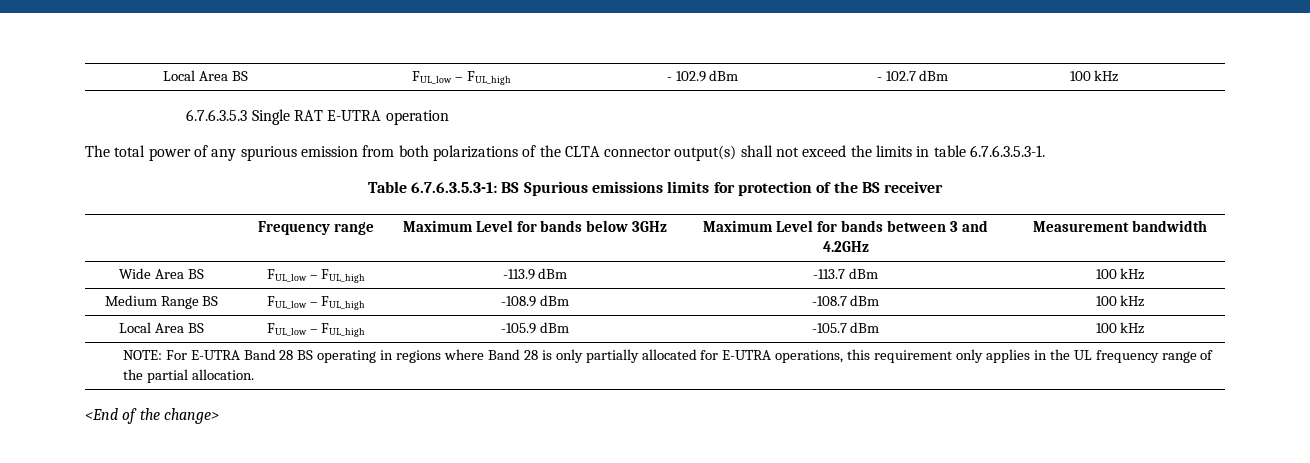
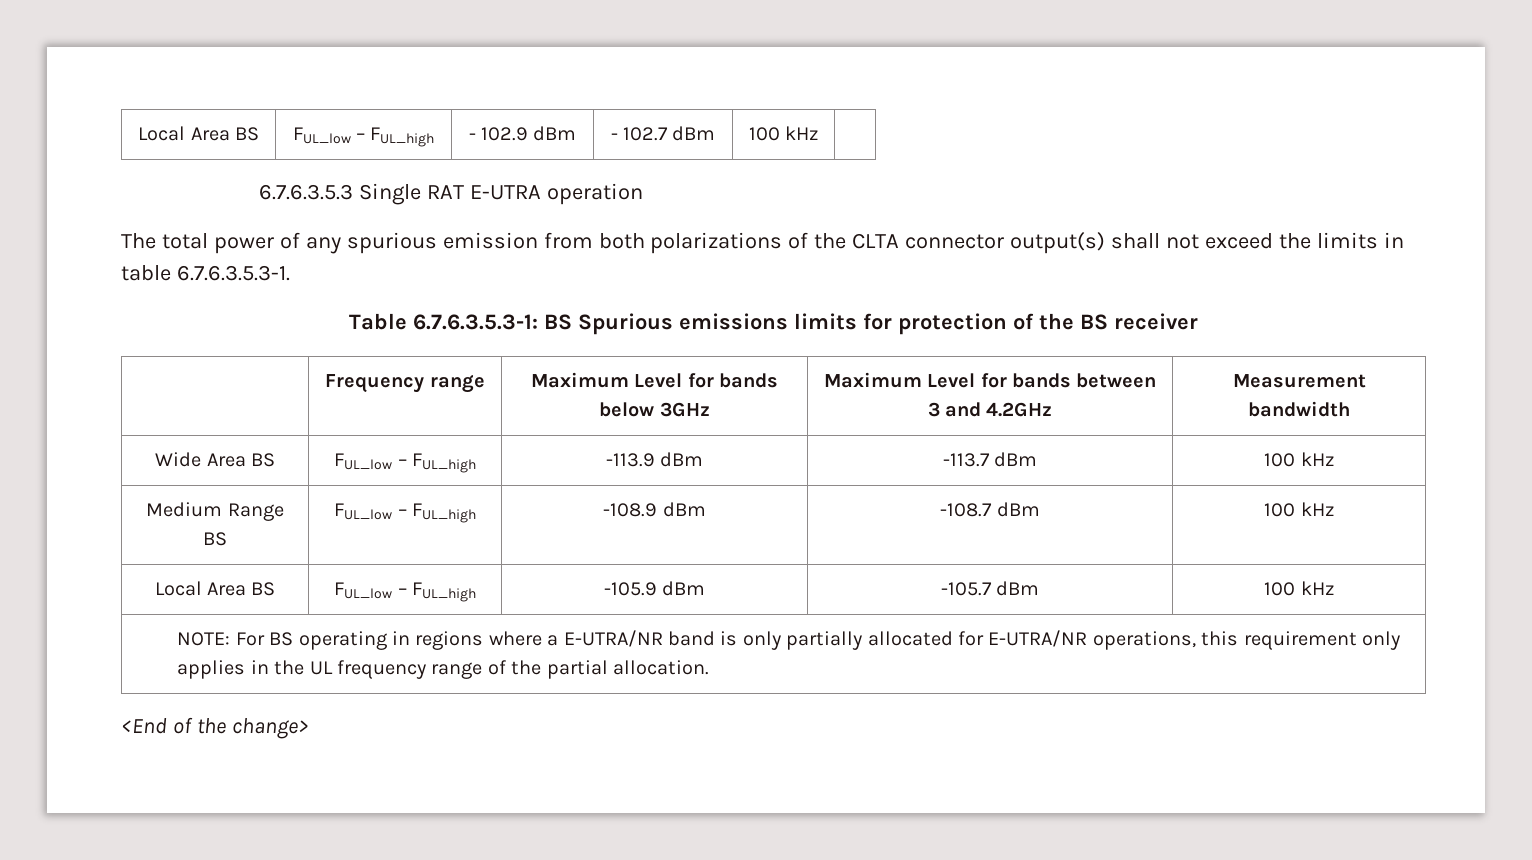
[190,349,294,360] E-UTRA Band 28 -> (265, 639) none
[487,349,538,360] Band 28 -> [547,630,716,647] a E-UTRA/NR band
[722,350,772,360] E-UTRA -> [988,630,1088,647] E-UTRA/NR

